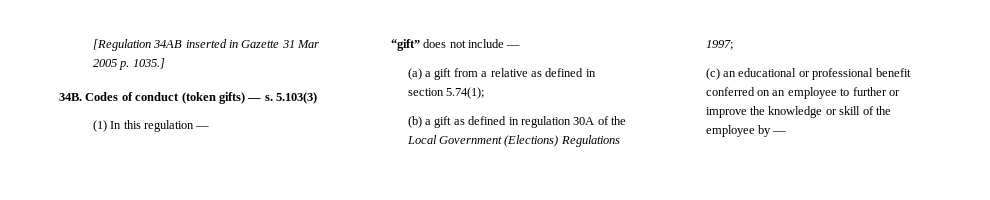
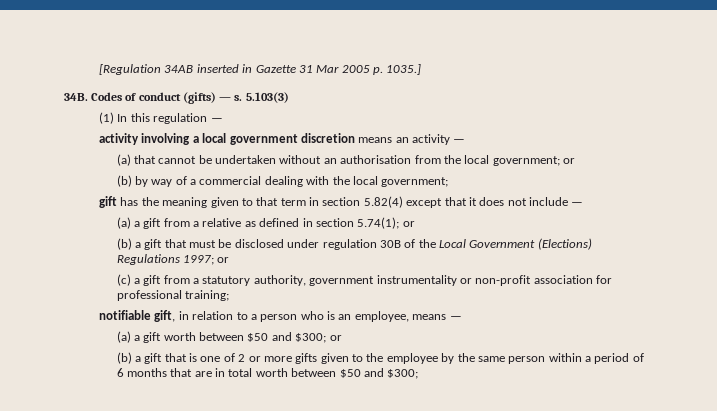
[181,92,245,104] (token gifts) -> [182,92,216,104] (gifts)
[390,39,420,51] “gift” -> [99,133,466,145] [116,154,576,166] [116,175,449,187] [99,196,477,208] activity involving a local government discretion means an activity — // (a) that cannot be undertaken without an authorisation from the local government; or // (b) by way of a commercial dealing with the local government; // gift has the meaning given to that term in section 5.82(4) except that it
[407,116,595,128] // (b) a gift as defined in regulation 30A -> [402,221,415,227] [116,238,401,250] or // (b) a gift that must be disclosed under regulation 30B
(733, 45) none -> [217,257,230,263] or
[723,68,911,80] [705,87,900,99] [705,106,891,118] [705,125,787,137] an educational or professional benefit conferred on an employee to further or improve the knowledge or skill of the employee by — -> [133,275,613,286] [116,290,229,301] [99,310,462,322] [116,331,342,343] [116,352,644,364] [116,368,419,379] a gift from a statutory authority, government instrumentality or non-profit association for professional training; // notifiable gift, in relation to a person who is an employee, means — // (a) a gift worth between $50 and $300; or // (b) a gift that is one of 2 or more gifts given to the employee by the same person within a period of 6 months that are in total worth between $50 and $300;

